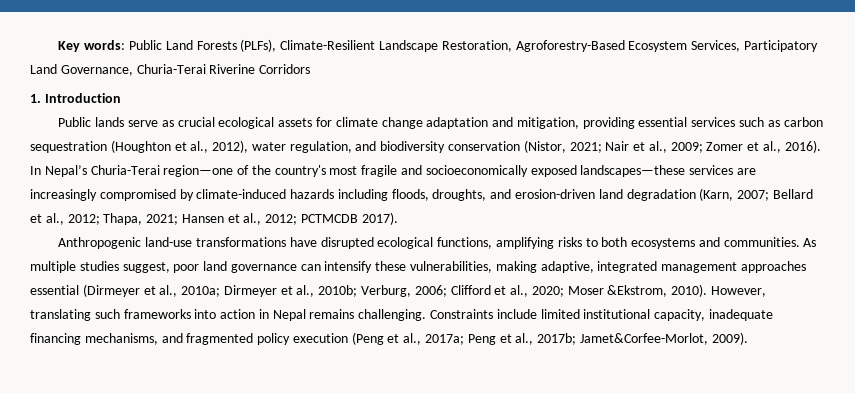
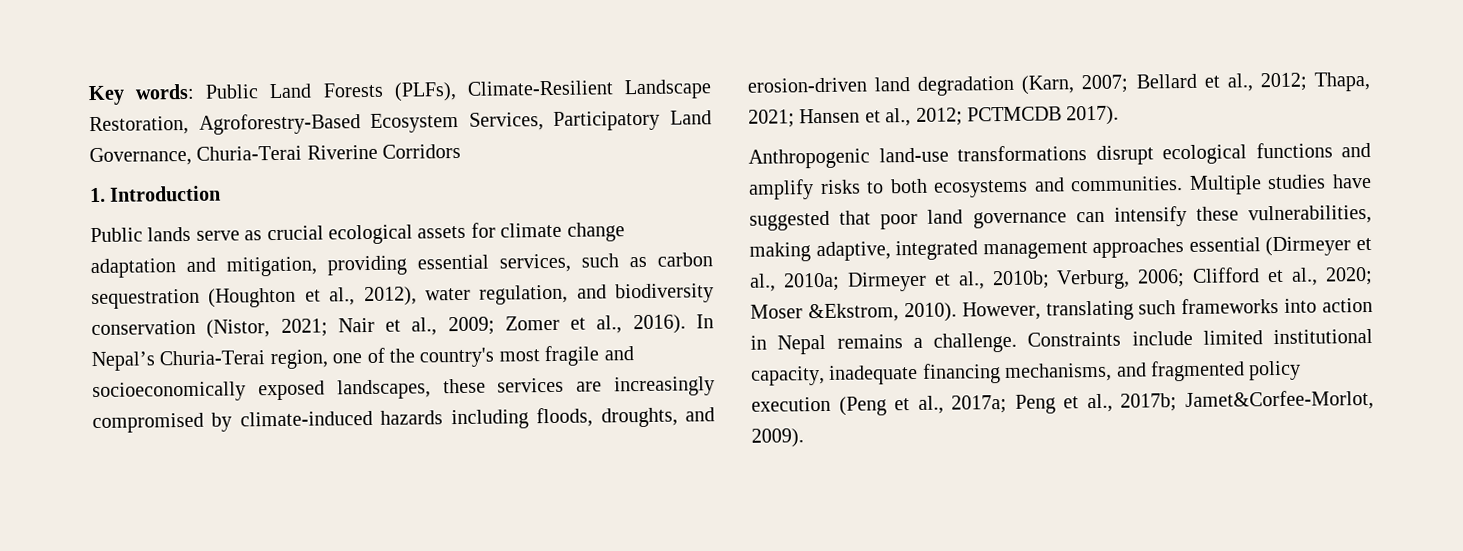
[691,117,736,127] services -> [499,253,571,273] services,
[163,165,234,177] region—one -> [269,349,363,370] region, one
[580,165,686,177] landscapes—these -> [336,378,486,400] landscapes, these
[289,237,554,249] have disrupted ecological functions, amplifying -> [1095,142,1371,165] [748,179,814,200] disrupt ecological functions and amplify
[803,238,817,247] [30,261,170,273] As multiple studies suggest, -> [1188,173,1372,195] [749,210,872,231] Multiple studies have suggested that
[358,309,427,321] challenging. -> [912,332,1017,353] a challenge.

